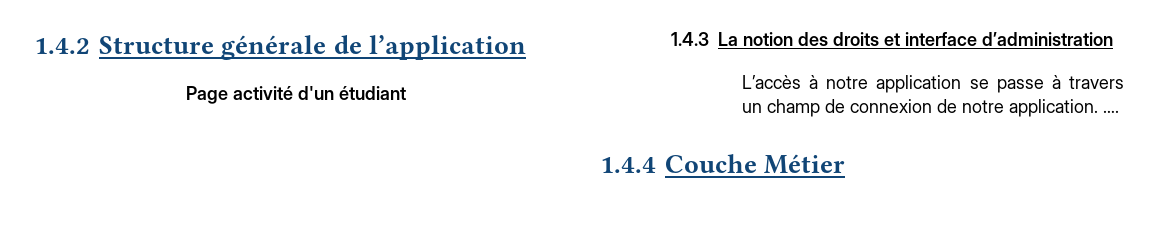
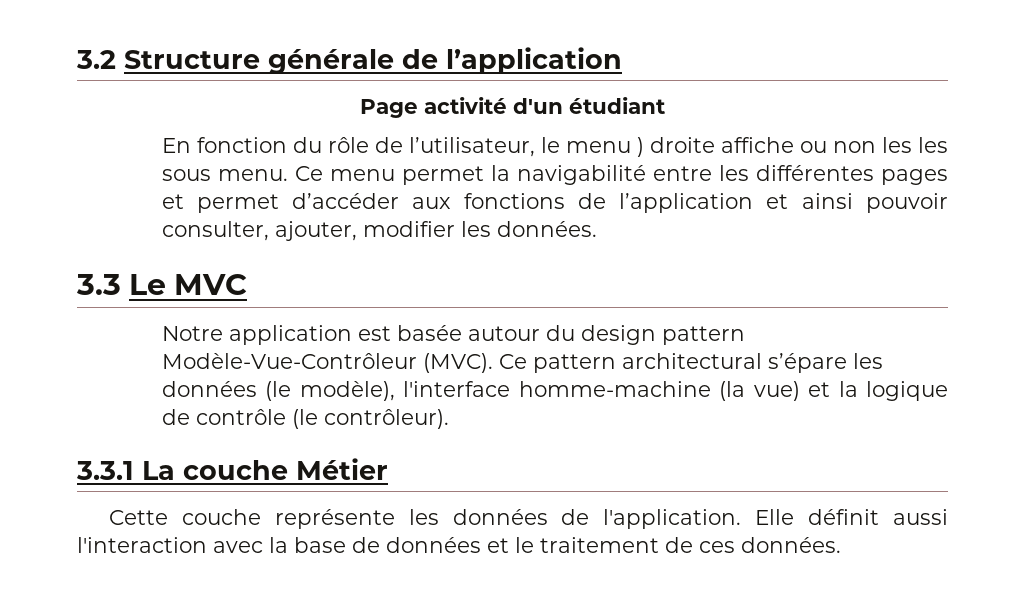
[34,38,90,54] 1.4.2 -> [76,50,116,69] 3.2
[670,32,1113,46] [741,75,1124,93] [741,99,1119,117] [600,154,846,174] 1.4.3 La notion des droits et interface d’administration // L’accès à notre application se passe à travers un champ de connexion de notre application. …. // 1.4.4 Couche Métier -> [161,137,949,157] [161,165,948,185] [161,193,948,213] [161,221,597,241] [76,274,248,295] [161,325,745,345] [161,353,883,373] [161,381,948,401] [161,409,449,429] [76,458,388,480] [108,509,948,529] [77,537,841,553] En fonction du rôle de l’utilisateur, le menu ) droite affiche ou non les les sous menu. Ce menu permet la navigabilité entre les différentes pages et permet d’accéder aux fonctions de l’application et ainsi pouvoir consulter, ajouter, modifier les données. // 3.3 Le MVC // Notre application est basée autour du design pattern Modèle-Vue-Contrôleur (MVC). Ce pattern architectural s’épare les données (le modèle), l'interface homme-machine (la vue) et la logique de contrôle (le contrôleur). // 3.3.1 La couche Métier // Cette couche représente les données de l'application. Elle définit aussi l'interaction avec la base de données et le traitement de ces données.

